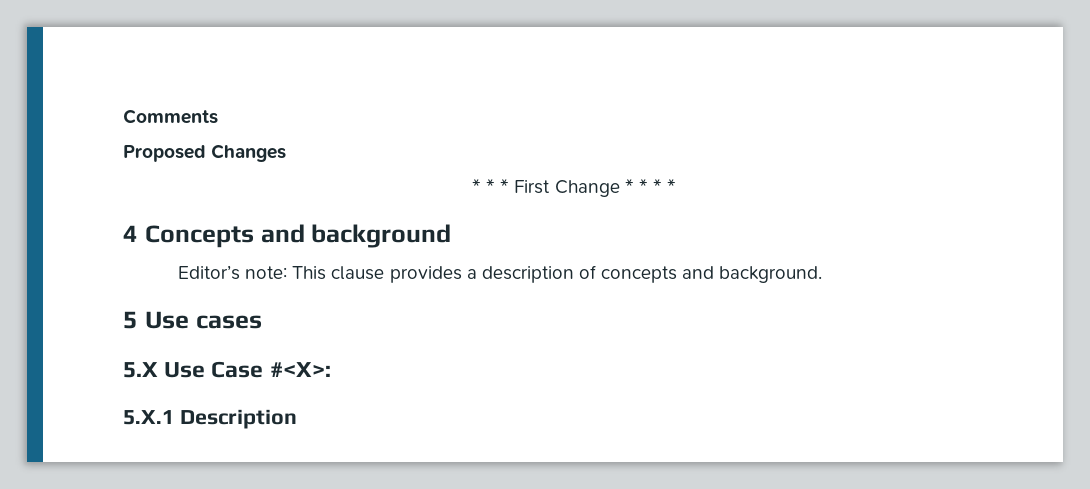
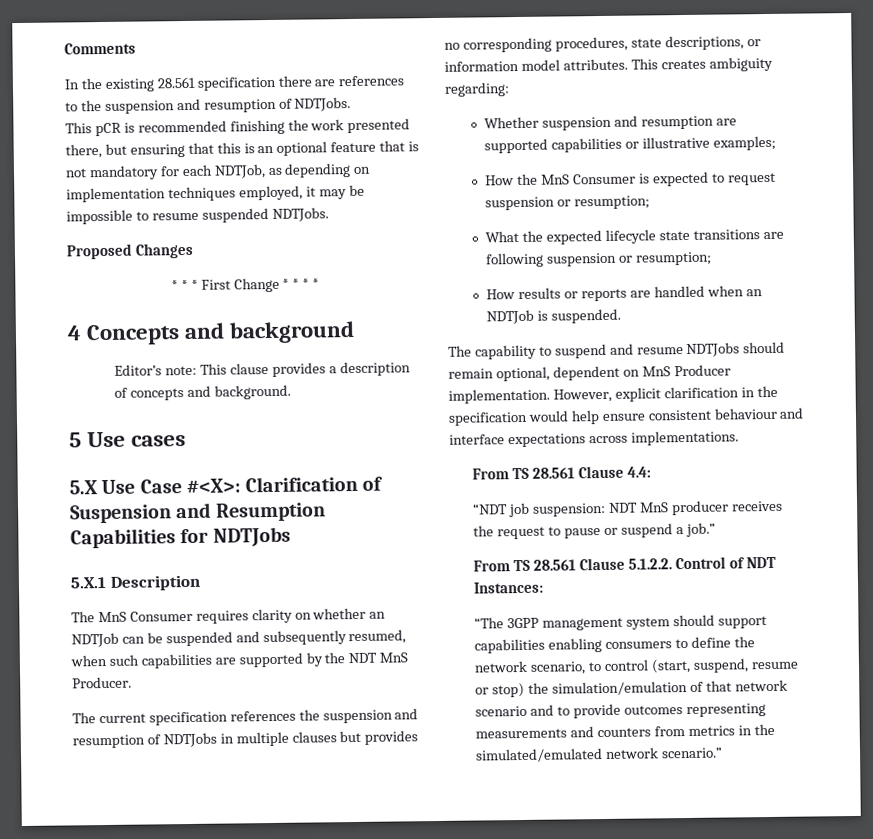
(218, 116) none -> [64,75,405,92] [65,97,352,114] [65,118,411,137] [65,140,420,159] [65,163,372,181] [66,184,365,203] [66,207,329,225] // In the existing 28.561 specification there are references to the suspension and resumption of NDTJobs. // This pCR is recommended finishing the work presented there, but ensuring that this is an optional feature that is not mandatory for each NDTJob, as depending on implementation techniques employed, it may be impossible to resume suspended NDTJobs.
[123,409,297,429] // 5.X.1 Description -> [245,475,384,493] [70,502,326,524] [70,526,291,549] [70,574,201,591] [71,607,387,624] [71,629,407,648] [70,652,409,669] [72,676,132,689] [72,708,419,726] [72,730,419,749] [444,35,761,53] [444,56,773,72] [444,82,510,97] [484,115,737,131] [484,135,776,154] [485,171,776,187] [485,195,650,211] [485,229,784,245] [486,251,712,268] [486,285,763,302] [486,308,621,325] [448,341,786,360] [448,364,731,382] [448,385,778,404] [448,407,805,426] [449,430,739,448] [472,465,651,480] [473,500,783,518] [473,522,716,540] [473,556,776,572] [473,581,545,594] [474,614,767,631] [474,636,755,654] [474,658,799,675] [475,679,788,698] [475,703,766,719] [475,723,775,739] [475,747,724,763] Clarification of Suspension and Resumption Capabilities for NDTJobs // 5.X.1 Description // The MnS Consumer requires clarity on whether an NDTJob can be suspended and subsequently resumed, when such capabilities are supported by the NDT MnS Producer. // The current specification references the suspension and resumption of NDTJobs in multiple clauses but provides no corresponding procedures, state descriptions, or information model attributes. This creates ambiguity regarding: // Whether suspension and resumption are supported capabilities or illustrative examples; // How the MnS Consumer is expected to request suspension or resumption; // What the expected lifecycle state transitions are following suspension or resumption; // How results or reports are handled when an NDTJob is suspended. // The capability to suspend and resume NDTJobs should remain optional, dependent on MnS Producer implementation. However, explicit clarification in the specification would help ensure consistent behaviour and interface expectations across implementations. // From TS 28.561 Clause 4.4: // “NDT job suspension: NDT MnS producer receives the request to pause or suspend a job.” // From TS 28.561 Clause 5.1.2.2. Control of NDT Instances: // “The 3GPP management system should support capabilities enabling consumers to define the network scenario, to control (start, suspend, resume or stop) the simulation/emulation of that network scenario and to provide outcomes representing measurements and counters from metrics in the simulated/emulated network scenario.”

